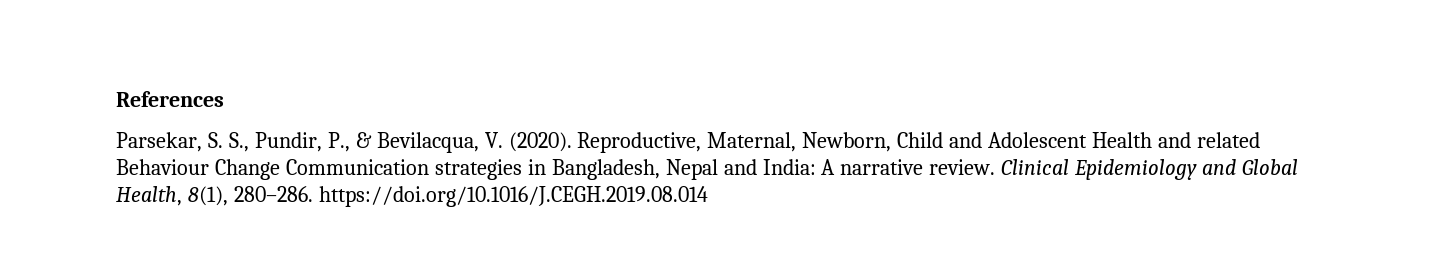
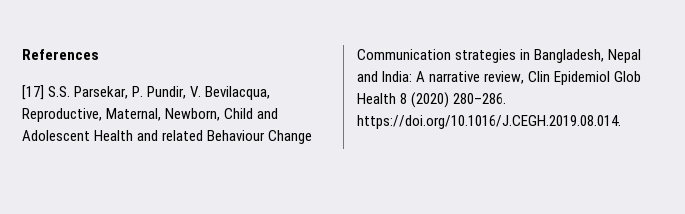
[116,132,572,153] Parsekar, S. S., Pundir, P., & Bevilacqua, V. (2020). -> [22,85,271,100] [17] S.S. Parsekar, P. Pundir, V. Bevilacqua,
[929,159,1299,180] [116,186,708,207] review. Clinical Epidemiology and Global Health, 8(1), 280–286. https://doi.org/10.1016/J.CEGH.2019.08.014 -> [484,71,642,85] [357,92,507,108] [357,115,621,129] review, Clin Epidemiol Glob Health 8 (2020) 280–286. https://doi.org/10.1016/J.CEGH.2019.08.014.

